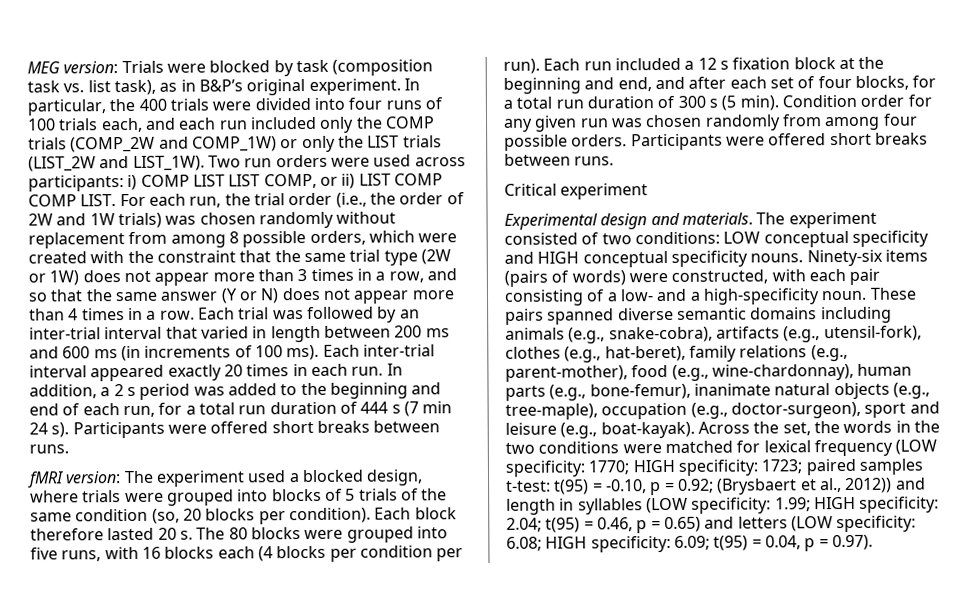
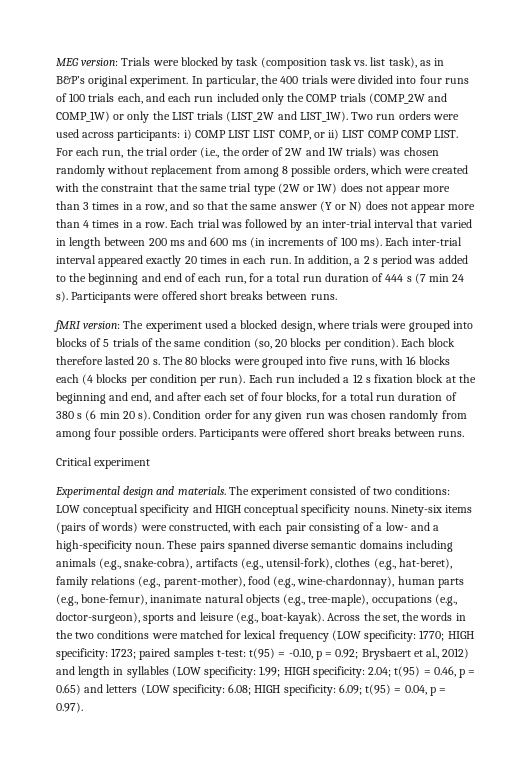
[677,95,779,111] 300 s (5 min). -> [56,410,151,421] 380 s (6 min 20 s).
[601,402,688,420] occupation -> [371,595,432,606] occupations
[864,402,907,418] sport -> [143,614,175,624] sports
[717,478,798,495] (Brysbaert -> [361,648,411,660] Brysbaert
[845,477,893,494] 2012)) -> [442,648,470,659] 2012)

